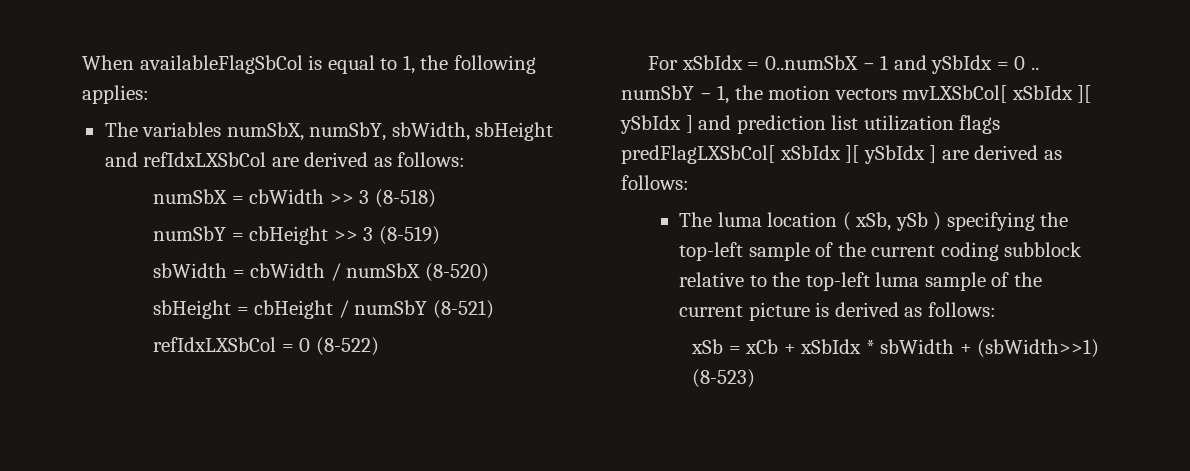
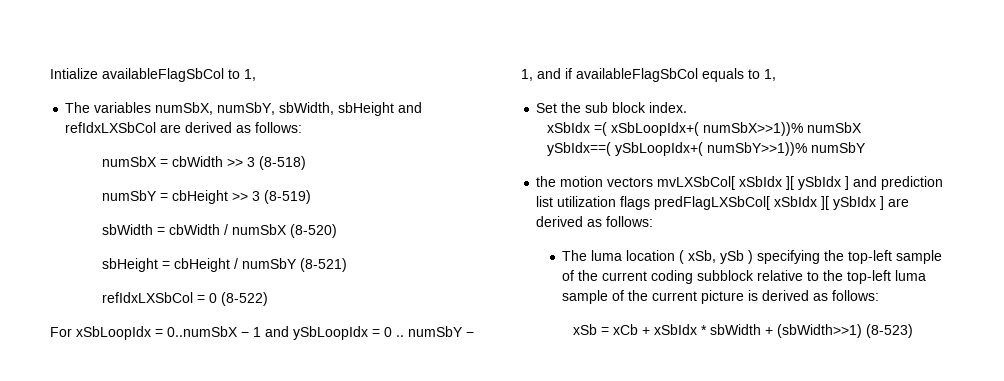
[82,55,536,74] [82,85,149,104] When availableFlagSbCol is equal to 1, the following applies: -> [50,68,256,82] Intialize availableFlagSbCol to 1,
[681,55,743,70] xSbIdx -> [76,326,151,340] xSbLoopIdx
[931,55,993,74] ySbIdx -> [293,326,368,340] ySbLoopIdx
(730, 94) none -> [537,68,776,82] [536,102,688,113] [546,122,862,136] [546,142,866,156] and if availableFlagSbCol equals to 1, // Set the sub block index. // xSbIdx =( xSbLoopIdx+( numSbX>>1))% numSbX // ySbIdx==( ySbLoopIdx+( numSbY>>1))% numSbY //

